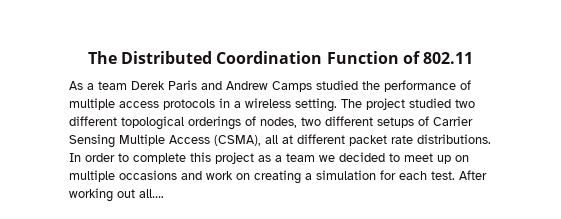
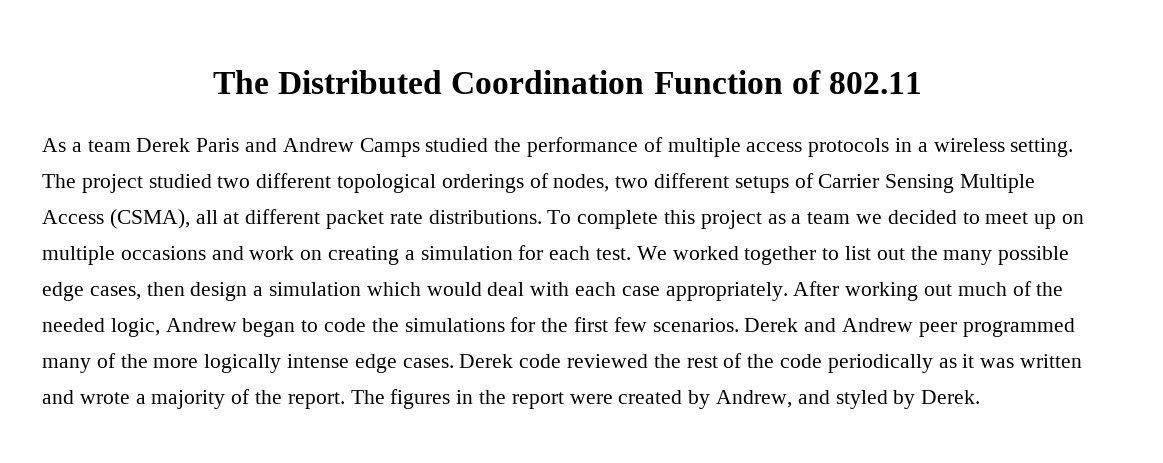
[69,153,129,162] In order to -> [547,210,572,224] To
[459,170,487,180] [69,188,164,202] After working out all…. -> [636,246,1070,265] [42,281,1064,301] [42,317,1075,337] [42,353,1083,373] [42,389,981,409] We worked together to list out the many possible edge cases, then design a simulation which would deal with each case appropriately. After working out much of the needed logic, Andrew began to code the simulations for the first few scenarios. Derek and Andrew peer programmed many of the more logically intense edge cases. Derek code reviewed the rest of the code periodically as it was written and wrote a majority of the report. The figures in the report were created by Andrew, and styled by Derek.

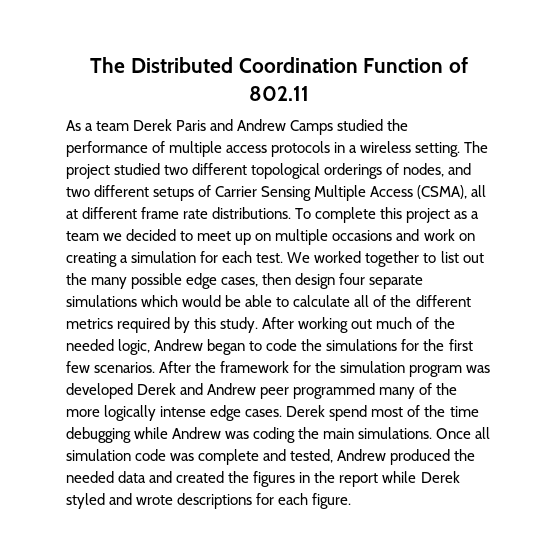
(610, 183) none -> [448,163,472,175] and
[326,210,385,229] packet -> [141,207,180,219] frame
[253,282,788,301] a simulation which would deal with each case appropriately. -> [339,273,424,289] [66,295,471,307] [66,317,259,333] four separate simulations which would be able to calculate all of the different metrics required by this study.
(739, 325) none -> [159,361,491,377] [66,383,133,399] After the framework for the simulation program was developed
[519,353,1083,373] [42,389,981,409] code reviewed the rest of the code periodically as it was written and wrote a majority of the report. The figures in the report were created by Andrew, and styled by Derek. -> [329,405,479,421] [66,427,491,443] [66,449,476,465] [66,471,460,487] [66,493,352,509] spend most of the time debugging while Andrew was coding the main simulations. Once all simulation code was complete and tested, Andrew produced the needed data and created the figures in the report while Derek styled and wrote descriptions for each figure.

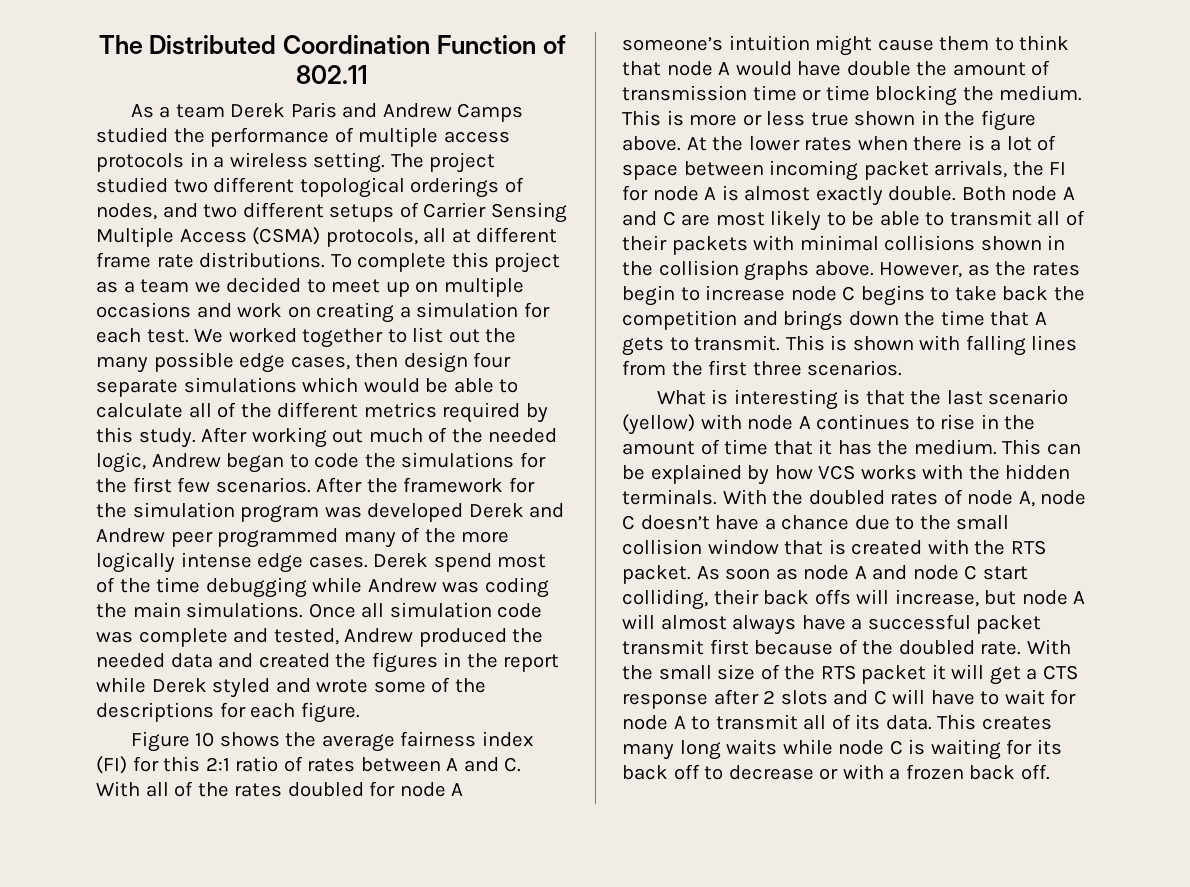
[417,185,468,199] (CSMA), -> [252,227,418,247] (CSMA) protocols,
(174, 500) none -> [373,677,486,693] some of the
(352, 501) none -> [130,731,533,752] [96,756,522,774] [96,781,464,797] [622,35,1070,56] [622,60,1051,76] [622,85,1083,106] [622,110,1036,131] [622,135,1057,151] [622,160,1067,181] [622,185,1075,206] [622,210,1085,231] [622,235,1066,255] [622,260,1080,281] [622,285,1085,306] [622,310,1047,331] [622,335,1078,356] [622,360,903,376] [656,389,1069,410] [622,414,1036,435] [622,439,1081,455] [622,464,1071,485] [622,489,1087,507] [622,515,1010,530] [622,539,1046,555] [622,565,1028,584] [622,589,1086,610] [622,614,1042,635] [622,639,1071,655] [622,664,1078,685] [622,689,1077,709] [622,714,1052,730] [622,739,1062,760] [622,764,1050,780] // Figure 10 shows the average fairness index (FI) for this 2:1 ratio of rates between A and C. With all of the rates doubled for node A someone’s intuition might cause them to think that node A would have double the amount of transmission time or time blocking the medium. This is more or less true shown in the figure above. At the lower rates when there is a lot of space between incoming packet arrivals, the FI for node A is almost exactly double. Both node A and C are most likely to be able to transmit all of their packets with minimal collisions shown in the collision graphs above. However, as the rates begin to increase node C begins to take back the competition and brings down the time that A gets to transmit. This is shown with falling lines from the first three scenarios. // What is interesting is that the last scenario (yellow) with node A continues to rise in the amount of time that it has the medium. This can be explained by how VCS works with the hidden terminals. With the doubled rates of node A, node C doesn’t have a chance due to the small collision window that is created with the RTS packet. As soon as node A and node C start colliding, their back offs will increase, but node A will almost always have a successful packet transmit first because of the doubled rate. With the small size of the RTS packet it will get a CTS response after 2 slots and C will have to wait for node A to transmit all of its data. This creates many long waits while node C is waiting for its back off to decrease or with a frozen back off.

